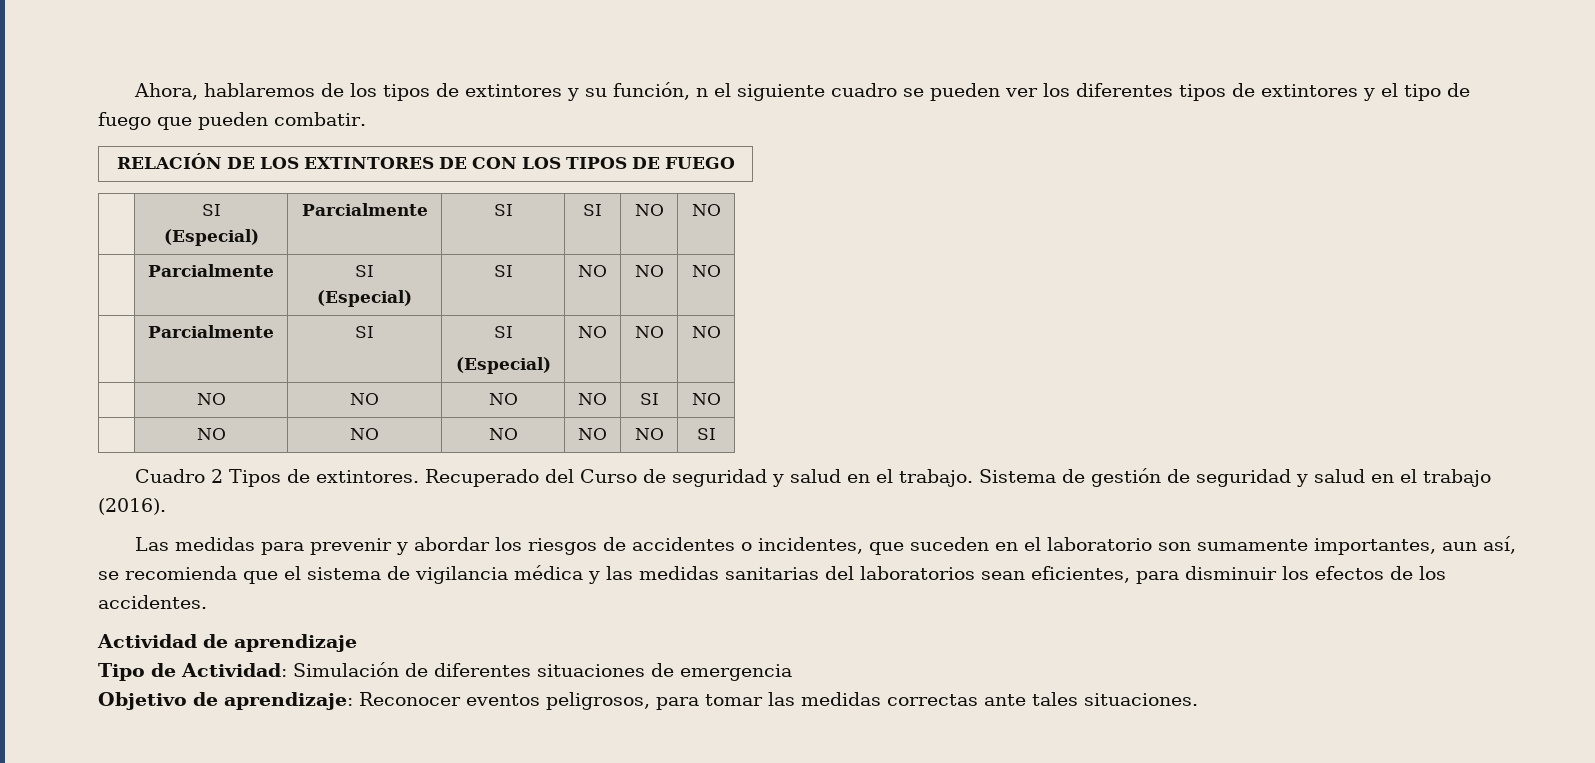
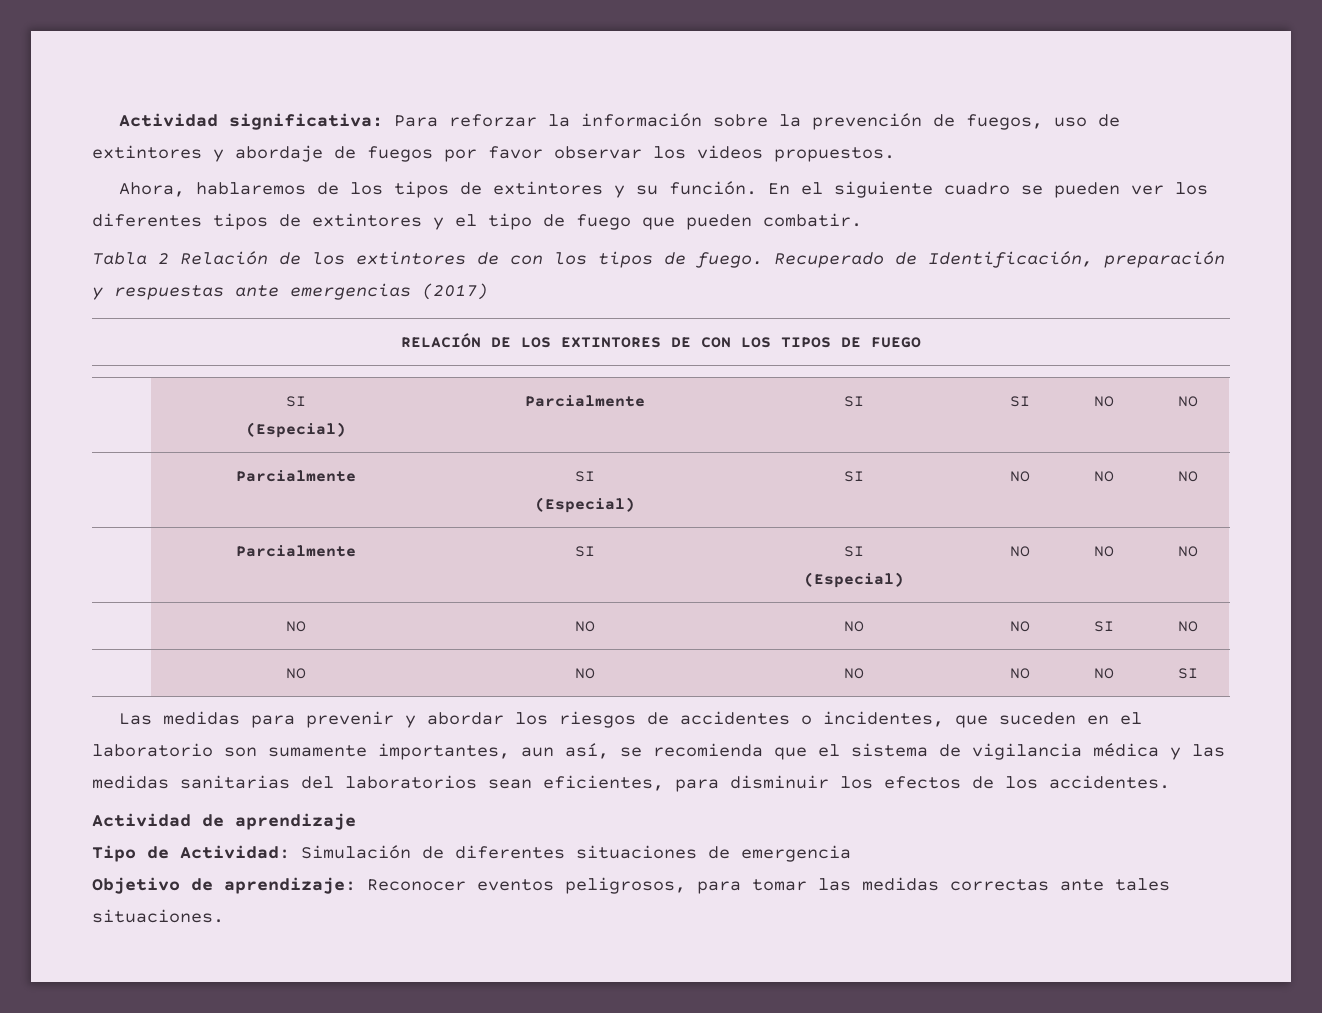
(133, 91) none -> [119,113,1121,130] [92,145,895,162] Actividad significativa: Para reforzar la información sobre la prevención de fuegos, uso de extintores y abordaje de fuegos por favor observar los videos propuestos. //
[612,82,708,100] función, n -> [669,181,791,195] función. En
(366, 119) none -> [92,251,1225,268] [92,283,488,300] // Tabla 2 Relación de los extintores de con los tipos de fuego. Recuperado de Identificación, preparación y respuestas ante emergencias (2017)
[134,468,1491,487] [98,498,166,515] // Cuadro 2 Tipos de extintores. Recuperado del Curso de seguridad y salud en el trabajo. Sistema de gestión de seguridad y salud en el trabajo (2016). -> (1198, 673) none

